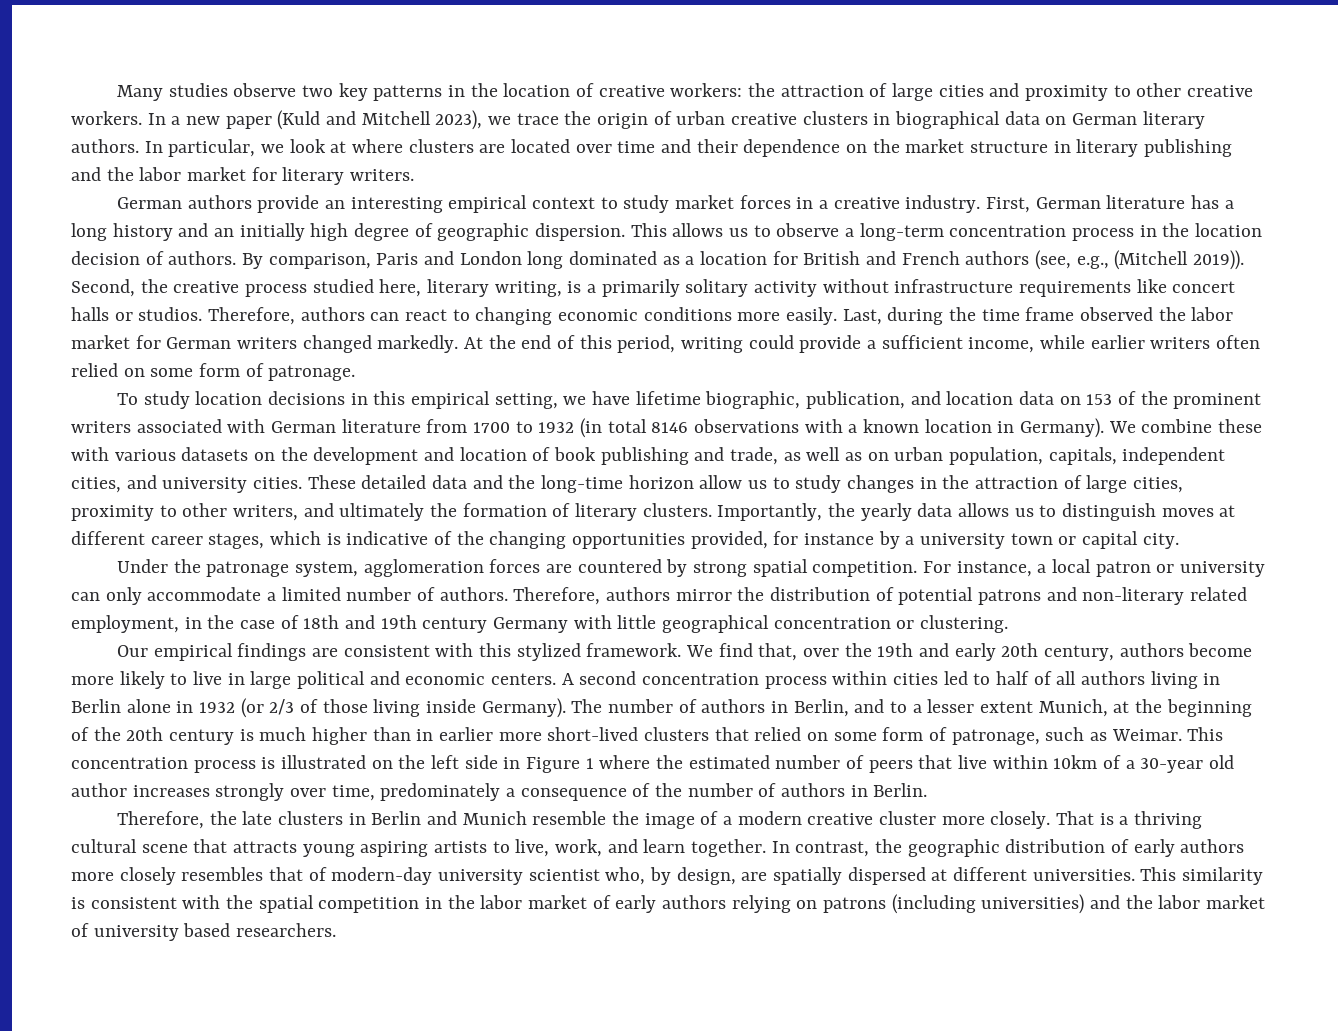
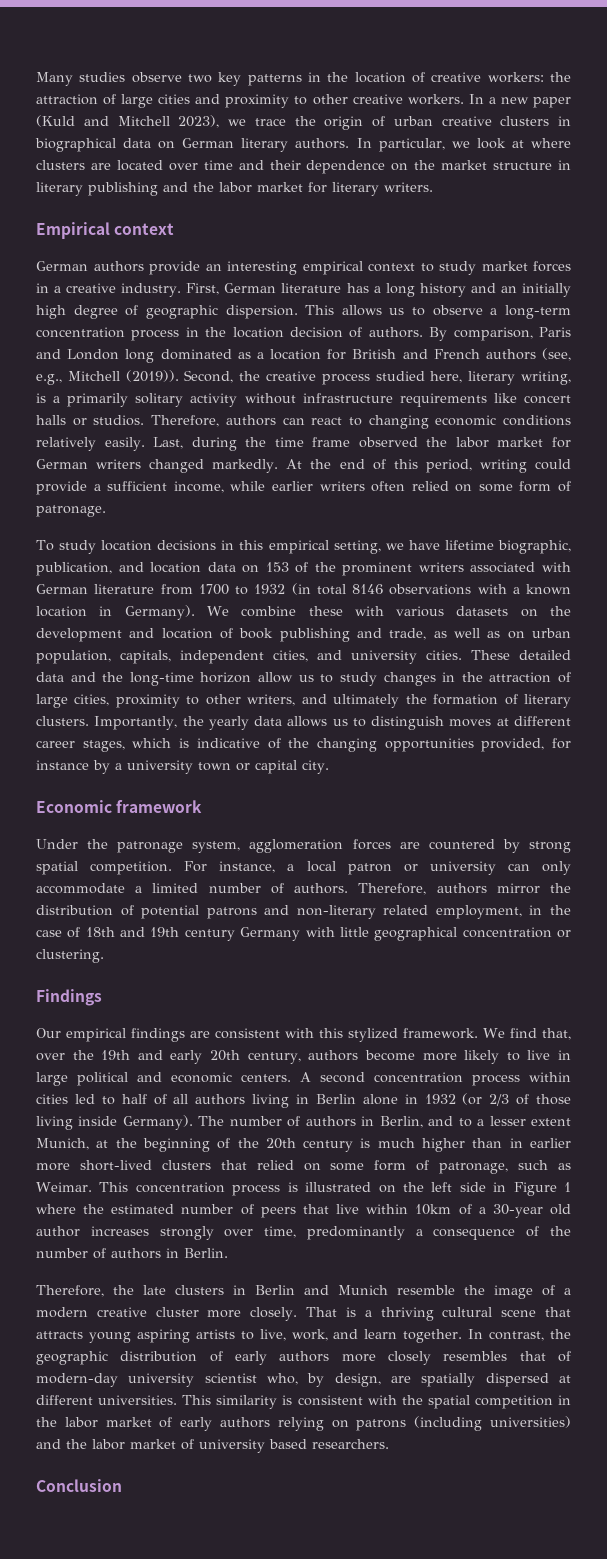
(415, 175) none -> [36,222,175,239] // Empirical context
[1114,250,1245,270] (Mitchell 2019)). -> [67,370,179,382] Mitchell (2019)).
[737,312,781,321] more -> [36,437,96,451] relatively
(1179, 541) none -> [36,800,203,813] // Economic framework
(1009, 624) none -> [36,989,102,1006] // Findings
[380,783,501,801] predominately -> [306,1226,405,1240] predominantly
(337, 930) none -> [36,1479,122,1492] // Conclusion

